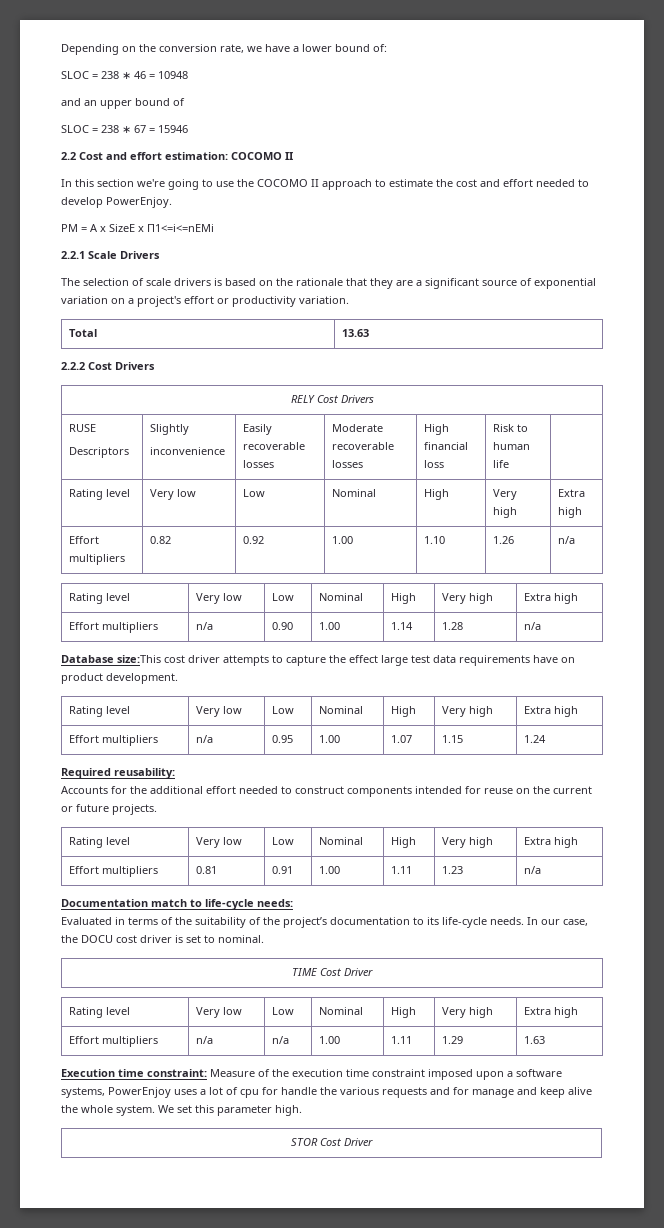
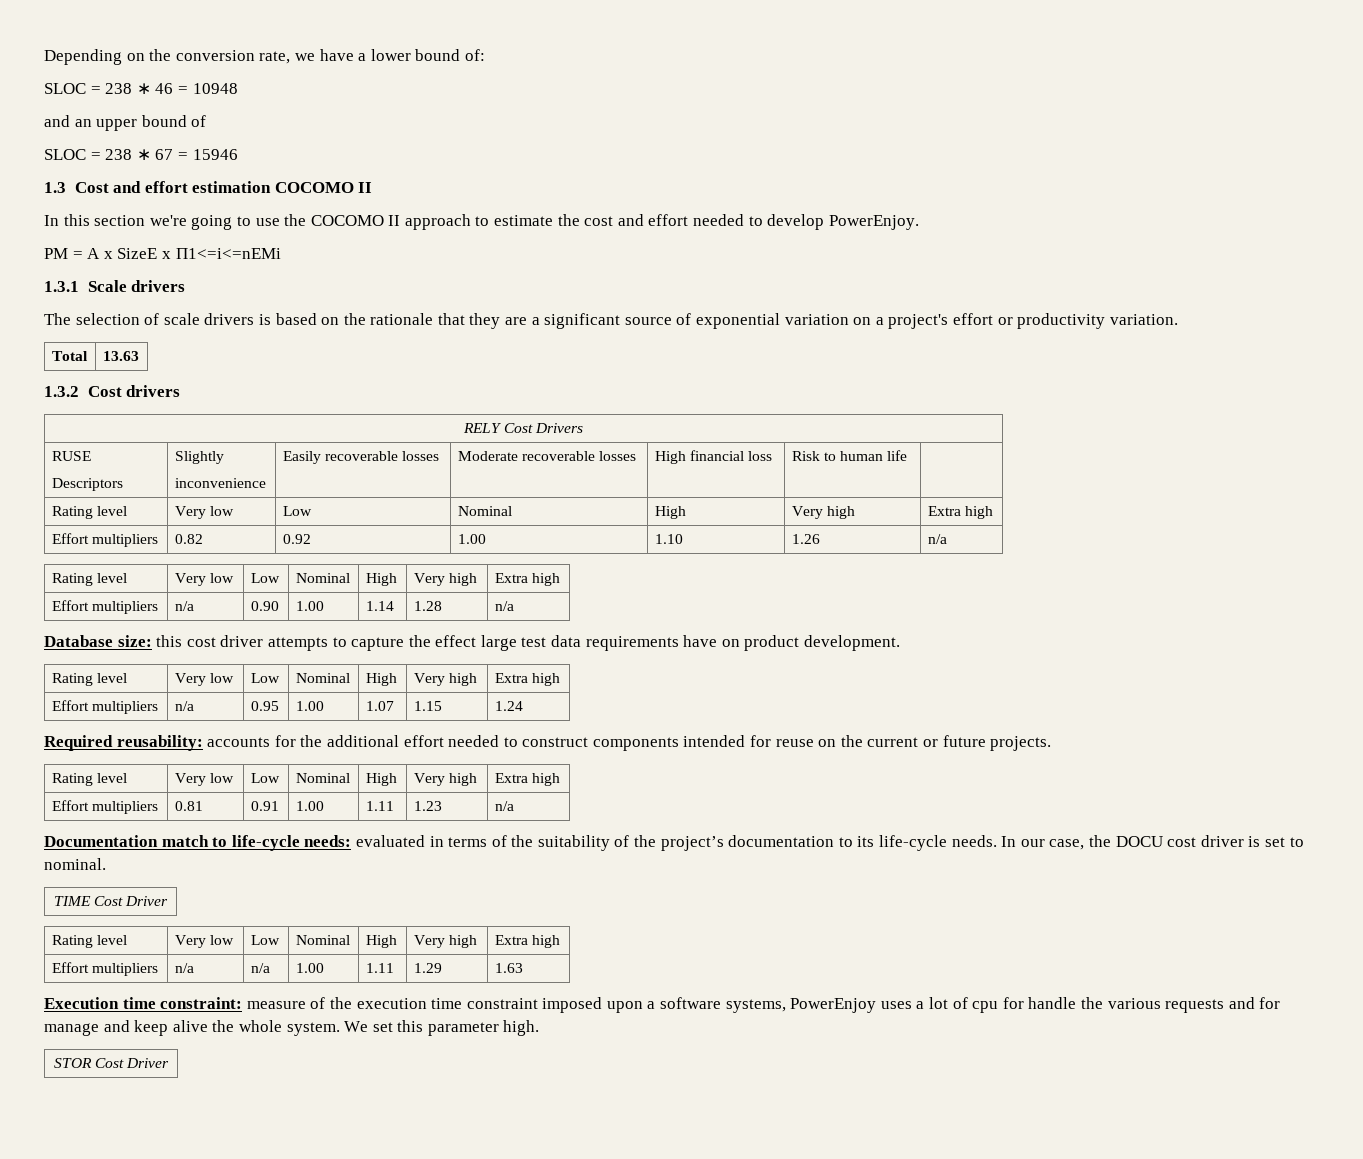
[61,152,76,160] 2.2 -> [44,182,66,193] 1.3
[165,152,228,160] estimation: -> [192,181,272,193] estimation
[61,251,160,259] 2.2.1 Scale Drivers -> [44,280,186,292] 1.3.1 Scale drivers
[61,362,155,370] 2.2.2 Cost Drivers -> [44,385,181,397] 1.3.2 Cost drivers
[117,655,161,663] size:This -> [117,635,183,647] size: this
[61,786,108,794] // Accounts -> [207,737,271,747] accounts
[61,917,112,925] // Evaluated -> [355,835,425,847] evaluated
[210,1069,255,1077] Measure -> [246,1001,306,1009] measure

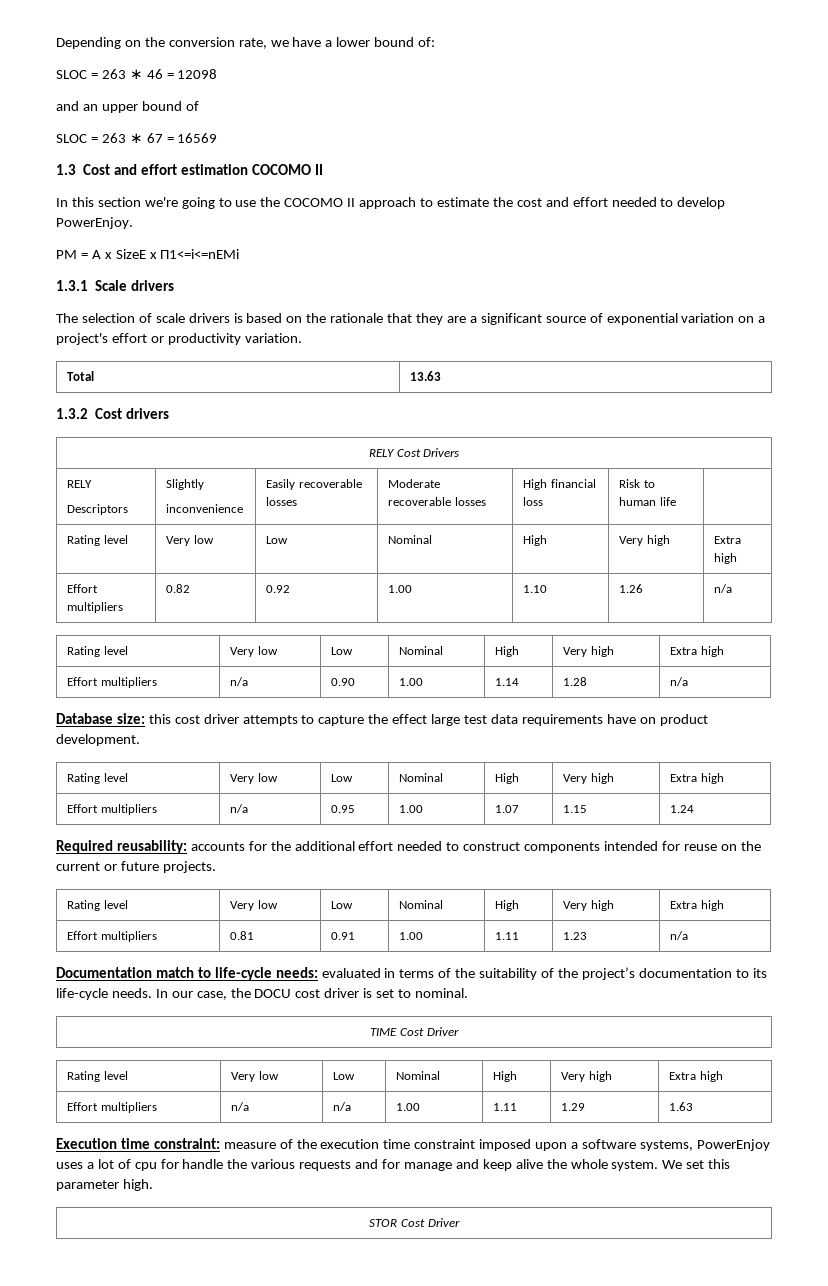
[105,83,133,94] 238 -> [101,69,126,79] 263
[192,83,238,94] 10948 -> [177,69,218,79] 12098
[105,149,133,160] 238 -> [101,133,126,143] 263
[192,149,238,160] 15946 -> [177,133,218,143] 16569
[51,451,91,461] RUSE -> [67,480,93,488] RELY

